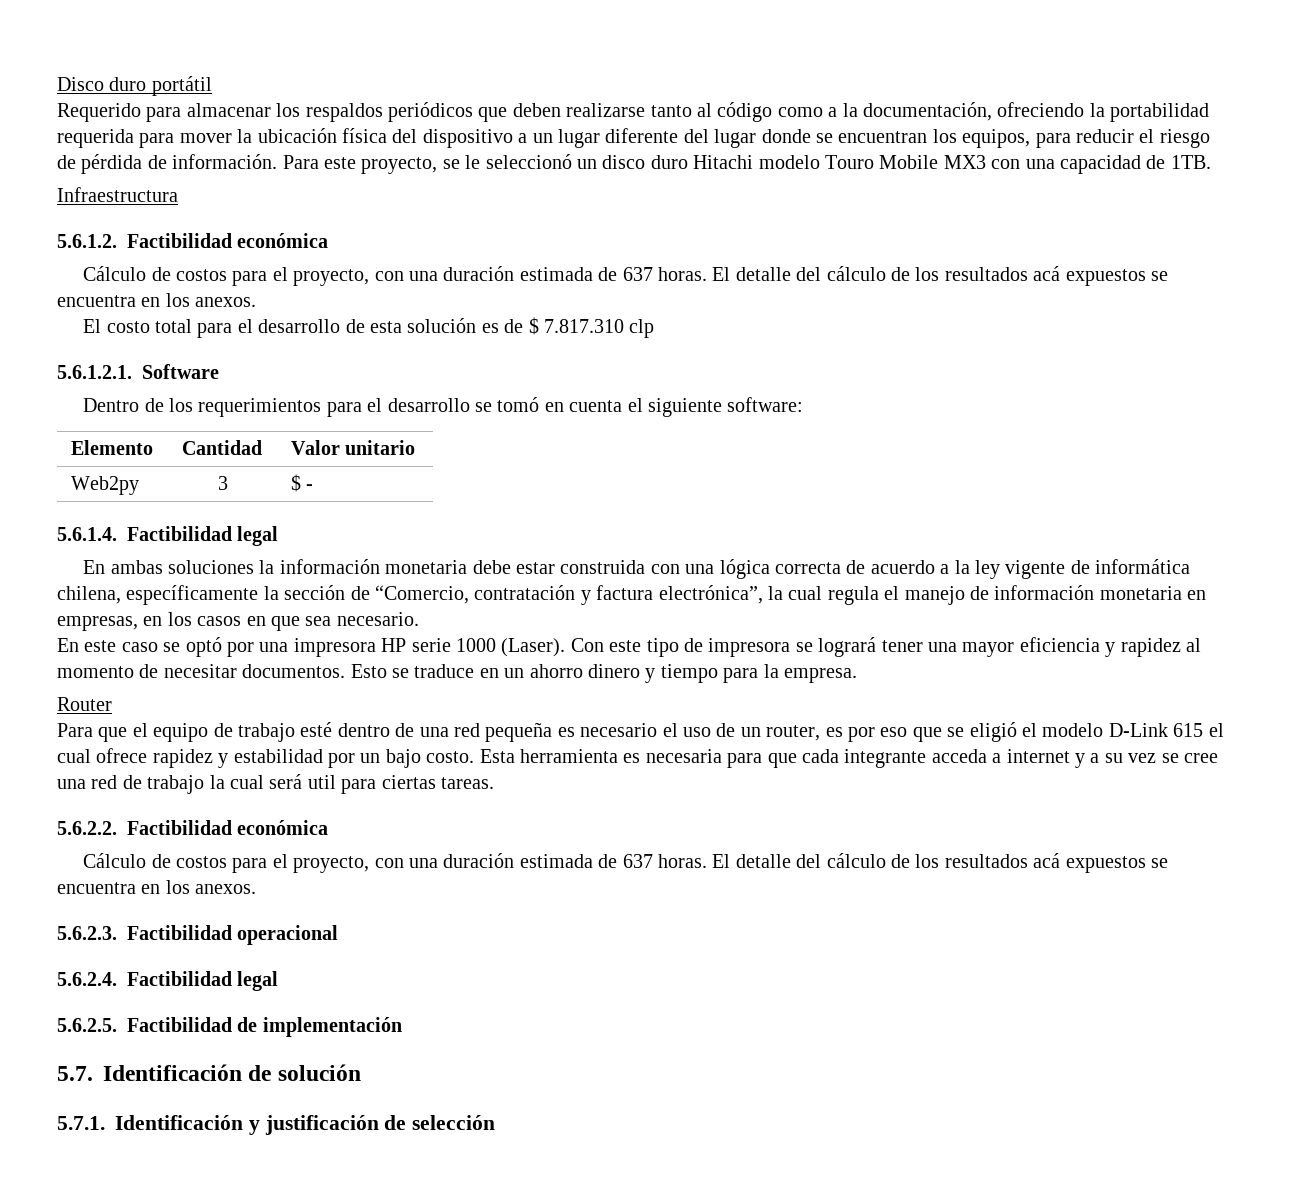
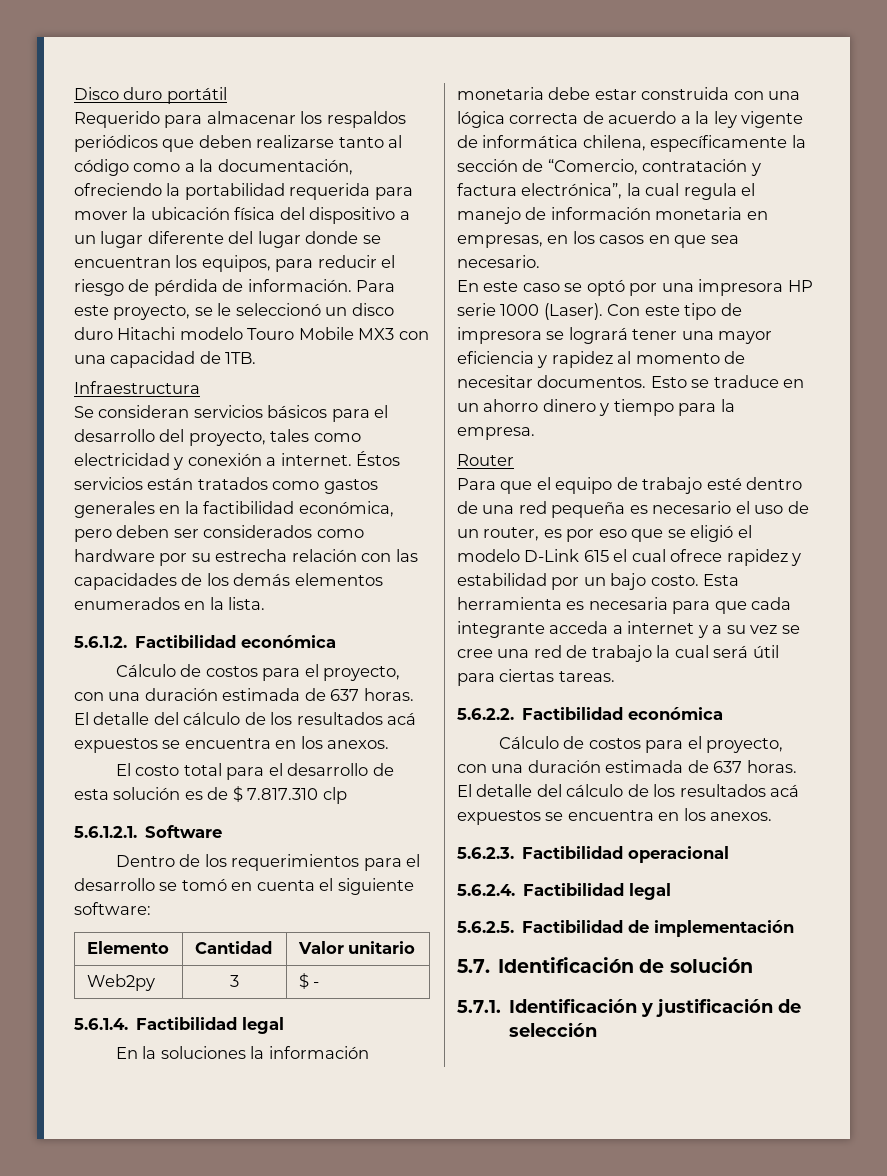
(178, 194) none -> [74,405,389,422] [74,429,361,446] [74,451,401,470] [74,477,378,494] [74,501,394,518] [74,525,364,542] [74,549,418,566] [74,573,383,590] [74,597,266,610] // Se consideran servicios básicos para el desarrollo del proyecto, tales como electricidad y conexión a internet. Éstos servicios están tratados como gastos generales en la factibilidad económica, pero deben ser considerados como hardware por su estrecha relación con las capacidades de los demás elementos enumerados en la lista.
[110,560,163,574] ambas -> [142,1046,157,1059] la
[307,775,336,789] util -> [752,645,779,658] útil

